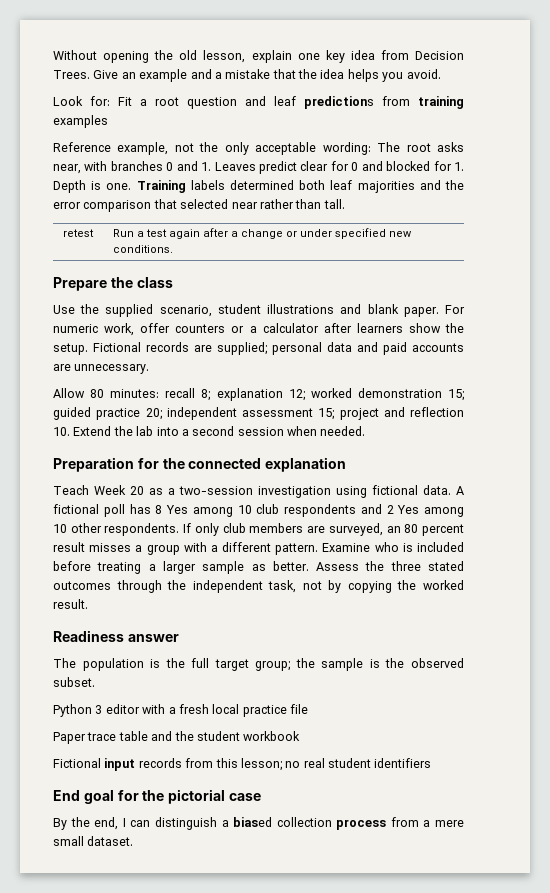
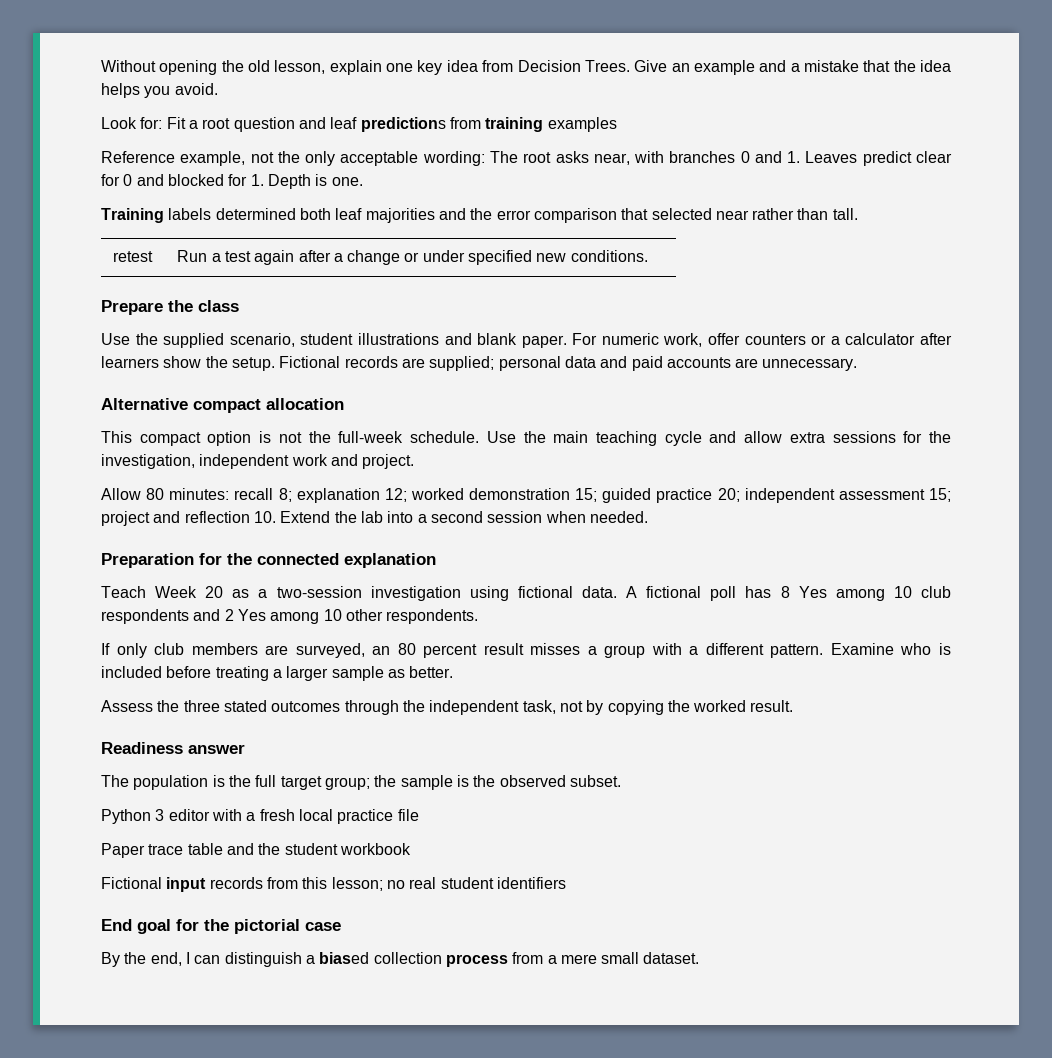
(132, 186) none -> (363, 181) //
(150, 369) none -> [101,398,344,413] [101,431,951,446] [101,454,415,469] // Alternative compact allocation // This compact option is not the full-week schedule. Use the main teaching cycle and allow extra sessions for the investigation, independent work and project.
(180, 529) none -> (479, 616) //
(309, 566) none -> (454, 672) //

